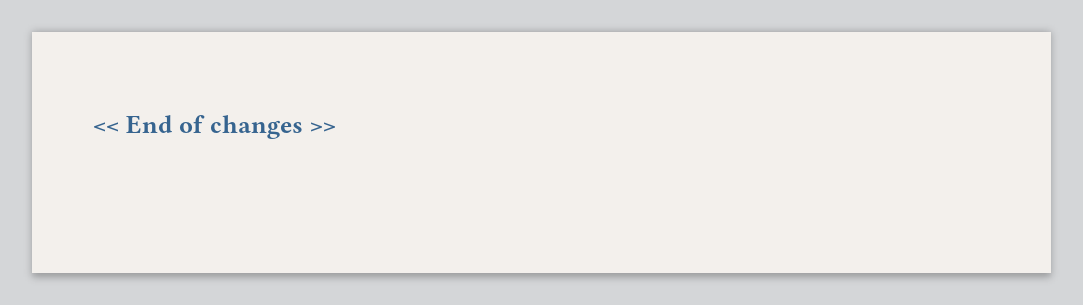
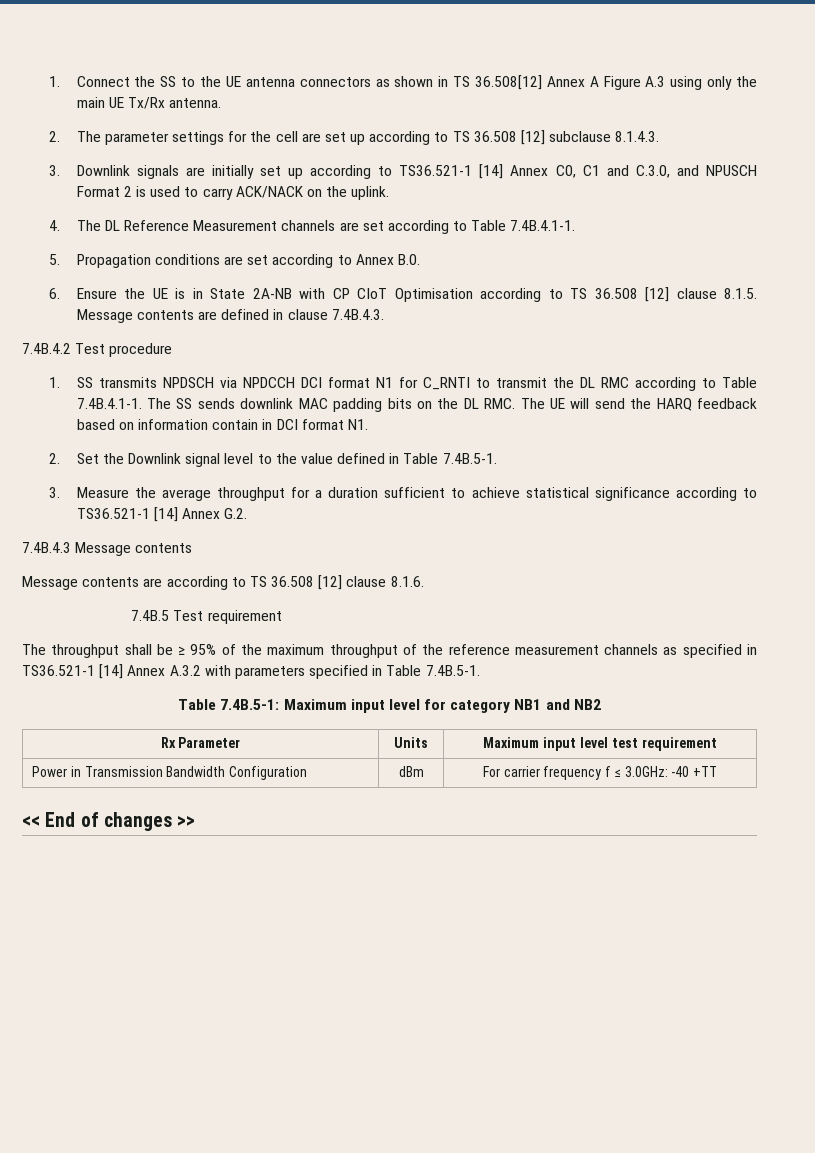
(93, 127) none -> [49,75,757,90] [76,97,222,109] [49,130,660,145] [49,164,758,179] [76,186,390,200] [49,220,576,234] [49,254,420,268] [49,287,757,302] [76,309,384,323] [22,343,173,357] [49,377,758,391] [76,398,758,412] [76,419,368,430] [49,453,497,467] [49,487,758,501] [76,507,248,522] [22,542,193,556] [22,575,424,590] [131,610,282,624] [22,644,757,658] [22,664,480,679] [178,699,601,713] [160,737,241,748] [394,737,428,748] [483,737,717,751] [32,766,308,780] [398,766,424,777] [482,766,718,780] 1. Connect the SS to the UE antenna connectors as shown in TS 36.508[12] Annex A Figure A.3 using only the main UE Tx/Rx antenna. // 2. The parameter settings for the cell are set up according to TS 36.508 [12] subclause 8.1.4.3. // 3. Downlink signals are initially set up according to TS36.521-1 [14] Annex C0, C1 and C.3.0, and NPUSCH Format 2 is used to carry ACK/NACK on the uplink. // 4. The DL Reference Measurement channels are set according to Table 7.4B.4.1-1. // 5. Propagation conditions are set according to Annex B.0. // 6. Ensure the UE is in State 2A-NB with CP CIoT Optimisation according to TS 36.508 [12] clause 8.1.5. Message contents are defined in clause 7.4B.4.3. // 7.4B.4.2 Test procedure // 1. SS transmits NPDSCH via NPDCCH DCI format N1 for C_RNTI to transmit the DL RMC according to Table 7.4B.4.1-1. The SS sends downlink MAC padding bits on the DL RMC. The UE will send the HARQ feedback based on information contain in DCI format N1. // 2. Set the Downlink signal level to the value defined in Table 7.4B.5-1. // 3. Measure the average throughput for a duration sufficient to achieve statistical significance according to TS36.521-1 [14] Annex G.2. // 7.4B.4.3 Message contents // Message contents are according to TS 36.508 [12] clause 8.1.6. // 7.4B.5 Test requirement // The throughput shall be ≥ 95% of the maximum throughput of the reference measurement channels as specified in TS36.521-1 [14] Annex A.3.2 with parameters specified in Table 7.4B.5-1. // Table 7.4B.5-1: Maximum input level for category NB1 and NB2 // Rx Parameter | Units | Maximum input level test requirement // Power in Transmission Bandwidth Configuration | dBm | For carrier frequency f ≤ 3.0GHz: -40 +TT //

